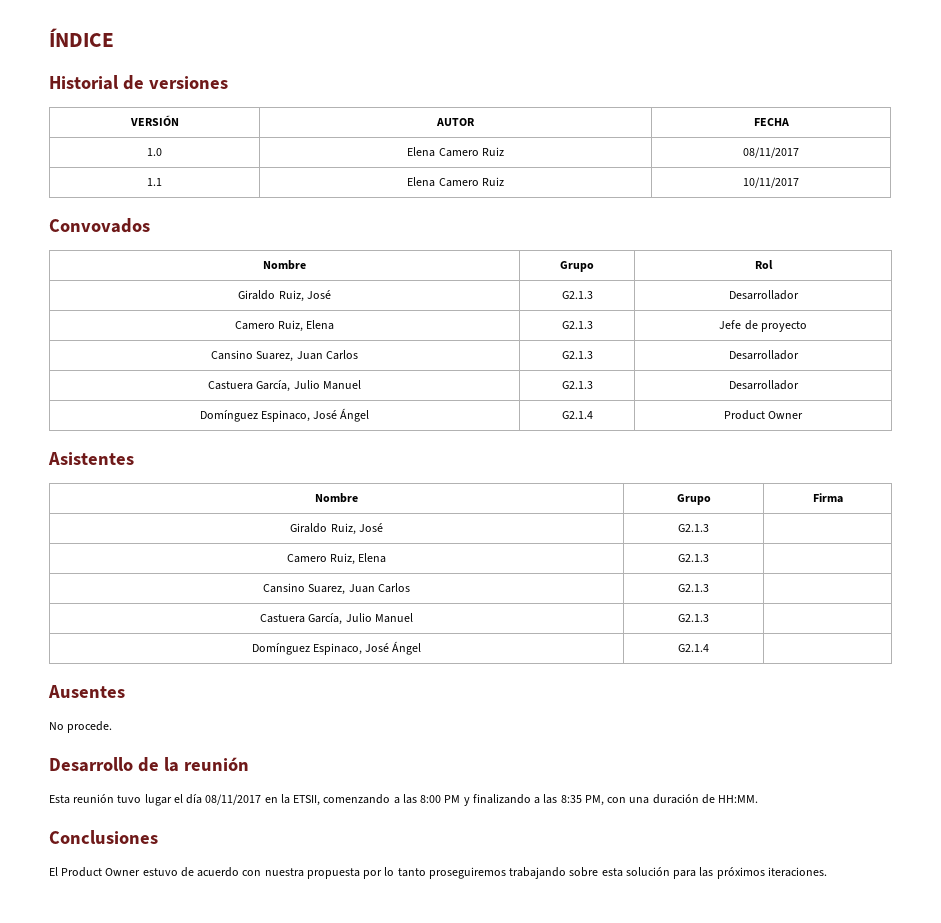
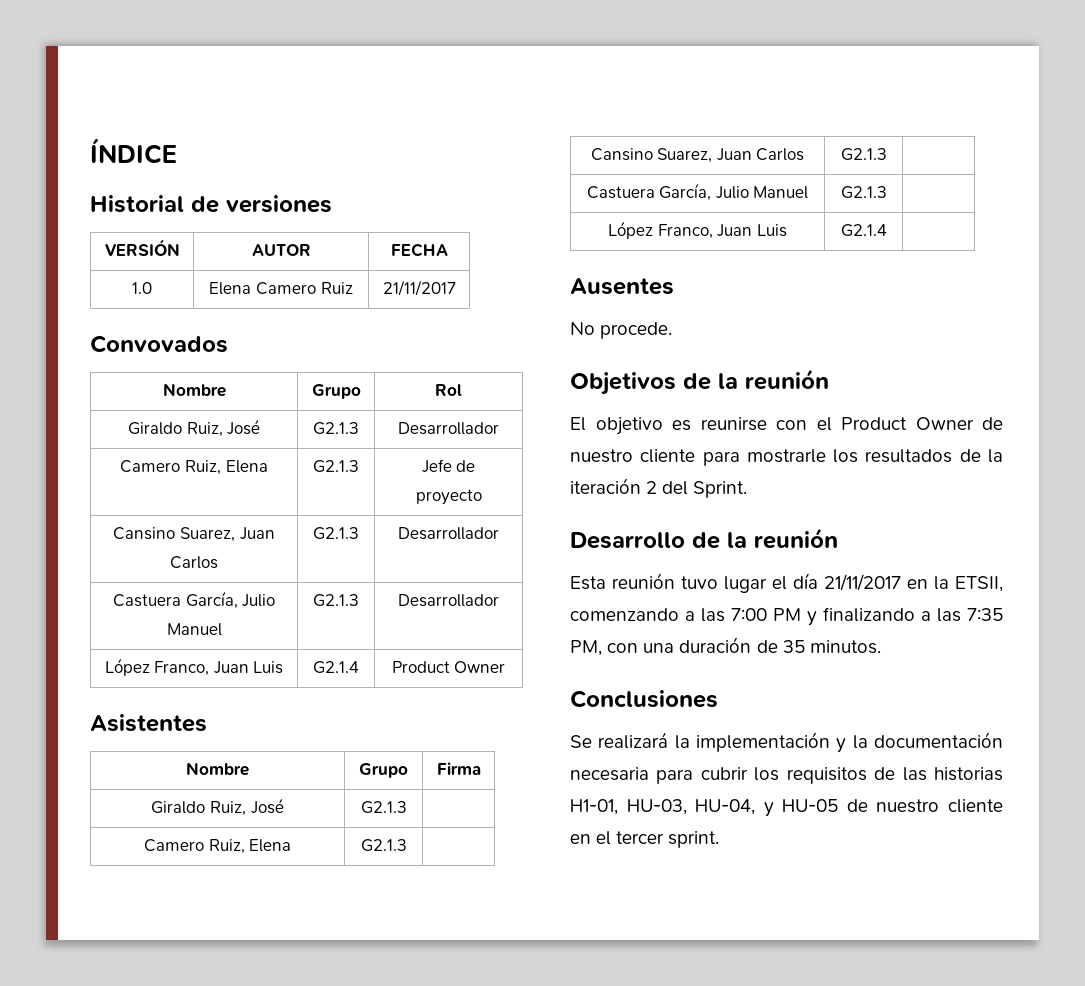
[743,147,799,158] [147,178,162,186] [407,177,504,187] [743,177,799,188] 08/11/2017 // 1.1 | Elena Camero Ruiz | 10/11/2017 -> [382,280,456,296] 21/11/2017
[199,408,370,422] Domínguez Espinaco, José Ángel -> [104,658,284,676] López Franco, Juan Luis
[251,641,422,655] Domínguez Espinaco, José Ángel -> [608,221,787,239] López Franco, Juan Luis
(113, 727) none -> [570,369,829,395] [570,417,1003,435] [570,449,1003,466] [570,478,748,498] // Objetivos de la reunión // El objetivo es reunirse con el Product Owner de nuestro cliente para mostrarle los resultados de la iteración 2 del Sprint.
[205,794,262,805] 08/11/2017 -> [824,574,901,591] 21/11/2017
[420,795,442,803] 8:00 -> [731,608,767,621] 7:00
[560,795,582,803] 8:35 -> [967,608,1003,621] 7:35
[718,795,759,803] HH:MM. -> [782,640,881,654] 35 minutos.
[49,867,827,879] El Product Owner estuvo de acuerdo con nuestra propuesta por lo tanto proseguiremos trabajando sobre esta solución para las próximos iteraciones. -> [570,732,1003,753] [570,767,1003,784] [570,799,1003,817] [570,831,720,848] Se realizará la implementación y la documentación necesaria para cubrir los requisitos de las historias H1-01, HU-03, HU-04, y HU-05 de nuestro cliente en el tercer sprint.

